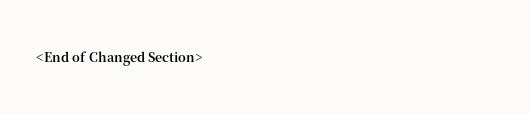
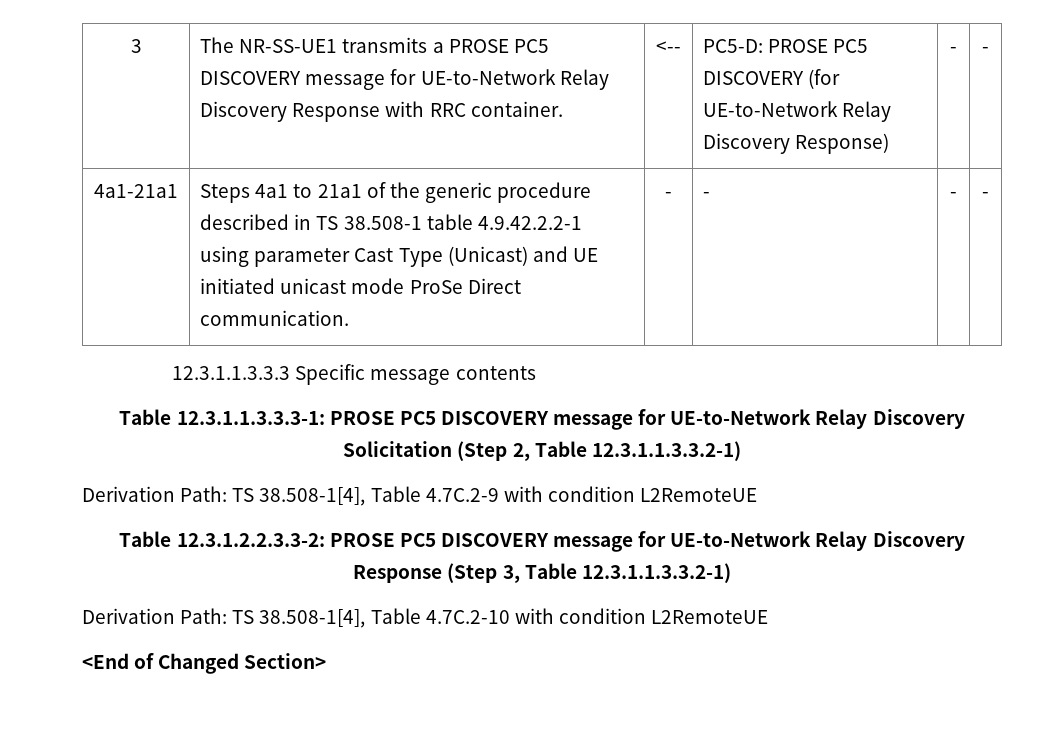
(36, 56) none -> [130,39,142,53] [200,37,549,53] [200,69,609,90] [200,101,563,122] [656,41,681,53] [703,39,869,53] [703,69,841,89] [703,101,892,122] [703,133,890,154] [950,47,957,53] [982,47,989,53] [94,184,178,198] [200,182,592,203] [200,214,582,230] [200,246,598,267] [200,278,521,294] [200,310,350,326] [665,192,672,198] [703,192,711,198] [950,192,957,198] [982,192,989,198] [172,364,536,385] [119,409,965,430] [343,441,741,461] [82,486,758,506] [119,531,965,552] [353,563,731,583] [82,608,769,628] 3 | The NR-SS-UE1 transmits a PROSE PC5 DISCOVERY message for UE-to-Network Relay Discovery Response with RRC container. | <-- | PC5-D: PROSE PC5 DISCOVERY (for UE-to-Network Relay Discovery Response) | - | - // 4a1-21a1 | Steps 4a1 to 21a1 of the generic procedure described in TS 38.508-1 table 4.9.42.2.2-1 using parameter Cast Type (Unicast) and UE initiated unicast mode ProSe Direct communication. | - | - | - | - // 12.3.1.1.3.3.3 Specific message contents // Table 12.3.1.1.3.3.3-1: PROSE PC5 DISCOVERY message for UE-to-Network Relay Discovery Solicitation (Step 2, Table 12.3.1.1.3.3.2-1) // Derivation Path: TS 38.508-1[4], Table 4.7C.2-9 with condition L2RemoteUE // Table 12.3.1.2.2.3.3-2: PROSE PC5 DISCOVERY message for UE-to-Network Relay Discovery Response (Step 3, Table 12.3.1.1.3.3.2-1) // Derivation Path: TS 38.508-1[4], Table 4.7C.2-10 with condition L2RemoteUE //

